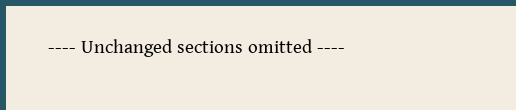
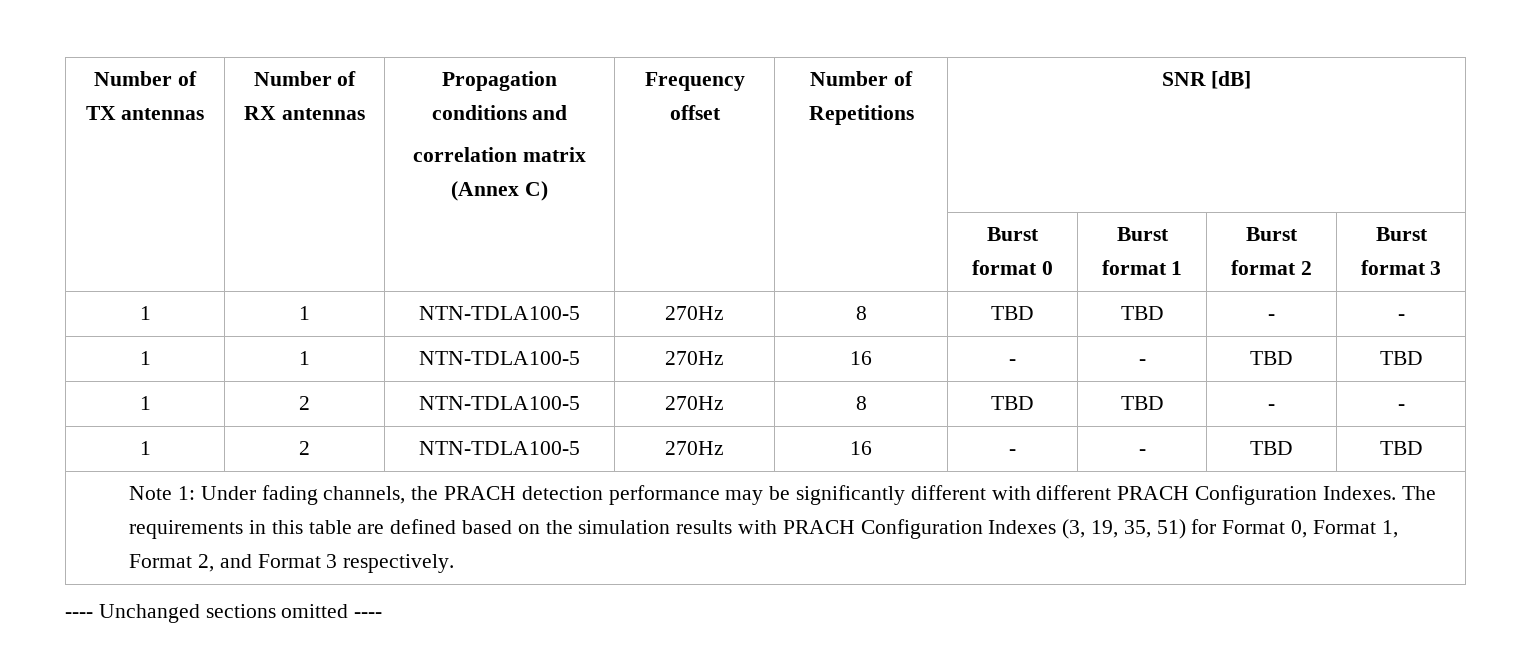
(48, 50) none -> [94,71,197,86] [85,106,205,120] [253,71,357,86] [244,106,365,120] [442,71,557,91] [431,105,568,120] [413,147,586,162] [451,181,548,201] [644,72,745,91] [669,105,721,120] [810,71,913,86] [808,105,914,125] [1161,71,1252,89] [987,227,1039,241] [972,260,1053,275] [1116,227,1169,241] [1101,260,1183,275] [1246,227,1298,241] [1231,260,1312,275] [1375,227,1428,241] [1360,260,1442,275] [139,306,151,320] [299,306,310,320] [419,306,580,320] [665,306,724,320] [855,306,867,320] [991,306,1034,320] [1120,306,1164,320] [1268,314,1275,320] [1397,314,1405,320] [139,351,151,365] [299,351,310,365] [419,351,580,365] [665,351,724,365] [850,351,872,365] [1009,359,1016,365] [1138,359,1146,365] [1250,351,1293,365] [1379,351,1423,365] [139,396,151,410] [299,396,310,410] [419,396,580,410] [665,396,724,410] [855,396,867,410] [991,396,1034,410] [1120,396,1164,410] [1268,404,1275,410] [1397,404,1405,410] [139,441,151,455] [299,441,310,455] [419,441,580,455] [665,441,724,455] [850,441,872,455] [1009,449,1016,455] [1138,449,1146,455] [1250,441,1293,455] [1379,441,1423,455] [129,485,1436,505] [129,519,1398,539] [129,554,455,573] Number of TX antennas | Number of RX antennas | Propagation conditions and // correlation matrix (Annex C) | Frequency offset | Number of Repetitions | SNR [dB] // | | | | | Burst format 0 | Burst format 1 | Burst format 2 | Burst format 3 // 1 | 1 | NTN-TDLA100-5 | 270Hz | 8 | TBD | TBD | - | - // 1 | 1 | NTN-TDLA100-5 | 270Hz | 16 | - | - | TBD | TBD // 1 | 2 | NTN-TDLA100-5 | 270Hz | 8 | TBD | TBD | - | - // 1 | 2 | NTN-TDLA100-5 | 270Hz | 16 | - | - | TBD | TBD // Note 1: Under fading channels, the PRACH detection performance may be significantly different with different PRACH Configuration Indexes. The requirements in this table are defined based on the simulation results with PRACH Configuration Indexes (3, 19, 35, 51) for Format 0, Format 1, Format 2, and Format 3 respectively. //

